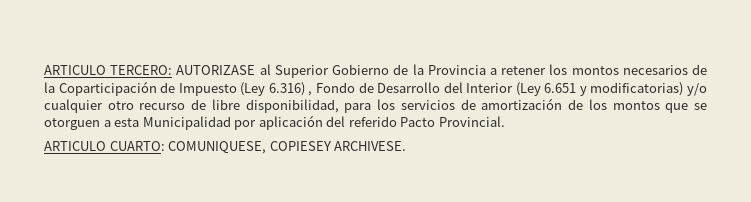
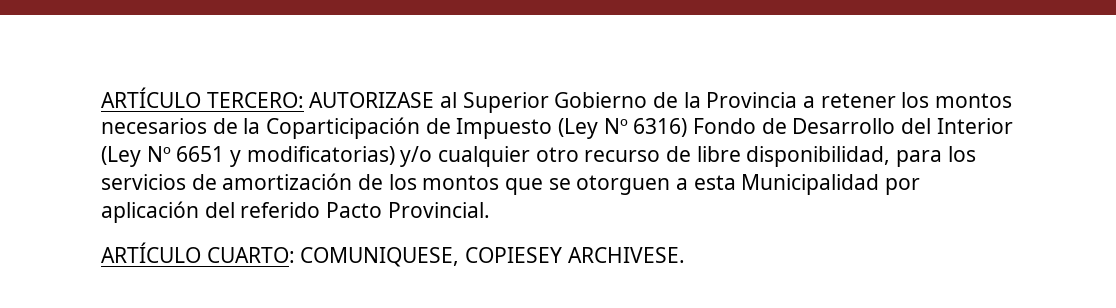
[44,65,106,75] ARTICULO -> [101,87,201,108] ARTÍCULO
[268,82,313,96] 6.316) , -> [603,118,688,137] Nº 6316)
[544,83,577,93] 6.651 -> [146,146,225,162] Nº 6651
[44,141,106,151] ARTICULO -> [101,242,201,263] ARTÍCULO

